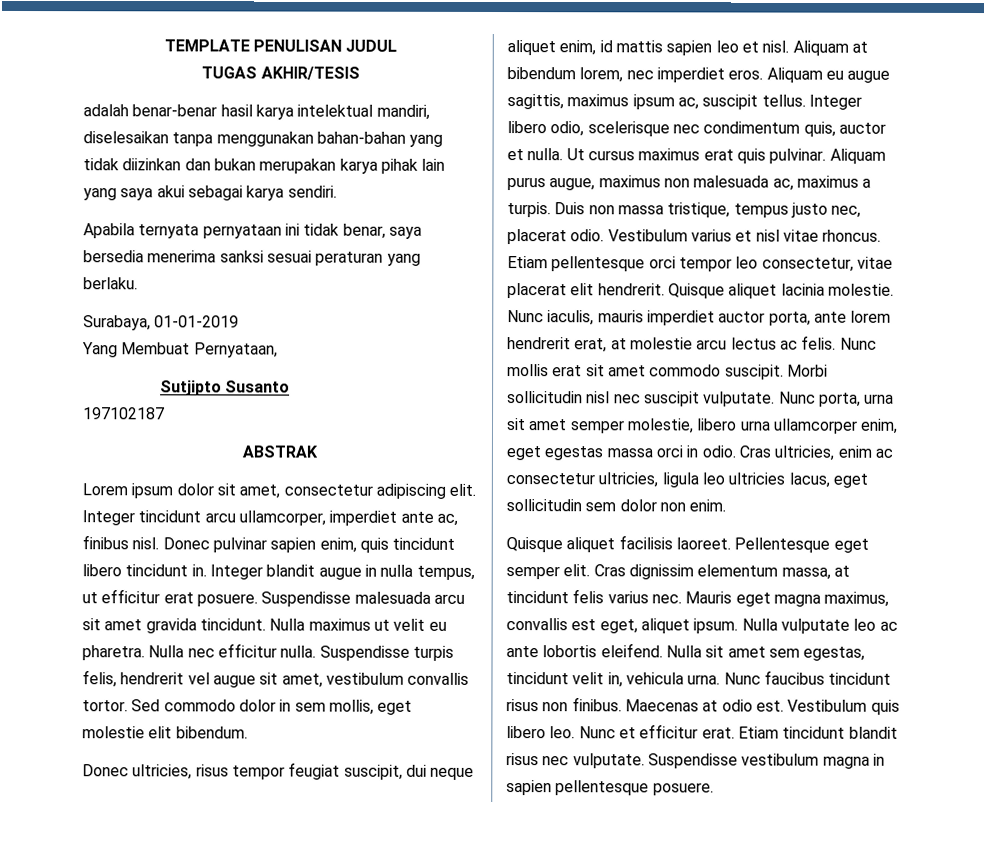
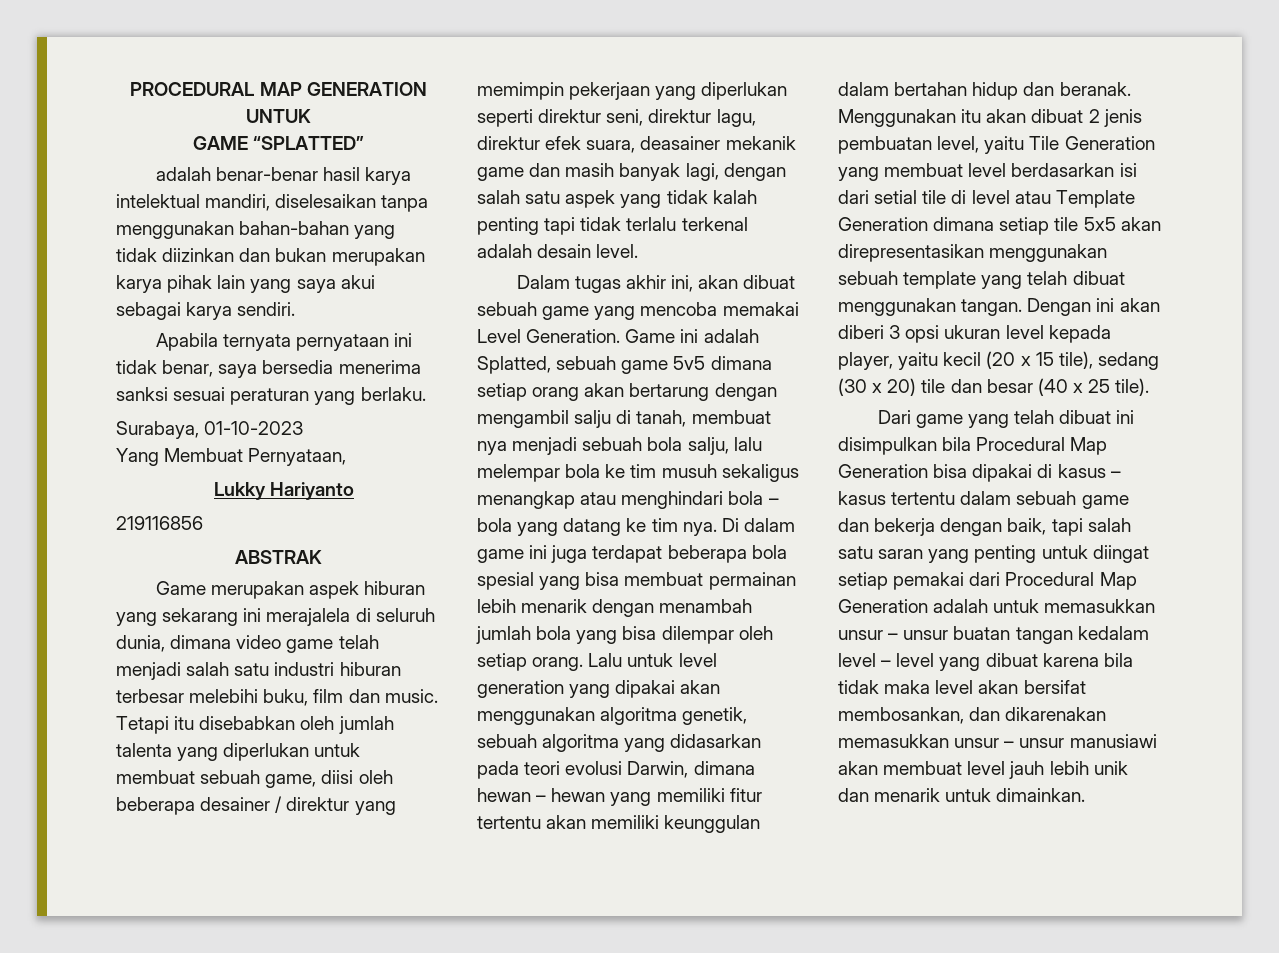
[163,39,398,52] [201,66,360,80] TEMPLATE PENULISAN JUDUL // TUGAS AKHIR/TESIS -> [130,82,427,96] [246,109,311,123] [192,136,365,150] PROCEDURAL MAP GENERATION UNTUK // GAME “SPLATTED”
[154,315,240,328] 01-01-2019 -> [204,421,304,435] 01-10-2023
[159,380,290,396] [83,407,165,420] [242,445,318,458] [82,483,477,499] [82,510,458,526] [82,535,456,553] [82,564,475,580] [82,589,465,607] [82,618,447,634] [82,643,454,661] [82,670,470,688] [82,699,413,715] [82,726,248,739] [82,762,475,780] [507,40,868,56] [507,67,891,83] [507,94,862,110] [507,121,886,137] [507,148,886,164] [507,175,872,191] [507,202,862,218] [507,229,882,245] [507,256,893,272] [507,283,894,299] [507,310,892,326] [507,335,877,353] [507,364,828,380] [507,391,895,407] [506,418,899,434] [506,445,893,461] [506,472,868,488] [506,499,727,512] [506,535,869,553] [506,564,850,580] [506,589,890,607] [506,618,898,634] [506,643,866,661] [506,670,892,688] [506,697,900,715] [506,724,898,739] [506,753,885,769] [506,780,714,796] Sutjipto Susanto // 197102187 // ABSTRAK // Lorem ipsum dolor sit amet, consectetur adipiscing elit. Integer tincidunt arcu ullamcorper, imperdiet ante ac, finibus nisl. Donec pulvinar sapien enim, quis tincidunt libero tincidunt in. Integer blandit augue in nulla tempus, ut efficitur erat posuere. Suspendisse malesuada arcu sit amet gravida tincidunt. Nulla maximus ut velit eu pharetra. Nulla nec efficitur nulla. Suspendisse turpis felis, hendrerit vel augue sit amet, vestibulum convallis tortor. Sed commodo dolor in sem mollis, eget molestie elit bibendum. // Donec ultricies, risus tempor feugiat suscipit, dui neque aliquet enim, id mattis sapien leo et nisl. Aliquam at bibendum lorem, nec imperdiet eros. Aliquam eu augue sagittis, maximus ipsum ac, suscipit tellus. Integer libero odio, scelerisque nec condimentum quis, auctor et nulla. Ut cursus maximus erat quis pulvinar. Aliquam purus augue, maximus non malesuada ac, maximus a turpis. Duis non massa tristique, tempus justo nec, placerat odio. Vestibulum varius et nisl vitae rhoncus. Etiam pellentesque orci tempor leo consectetur, vitae placerat elit hendrerit. Quisque aliquet lacinia molestie. Nunc iaculis, mauris imperdiet auctor porta, ante lorem hendrerit erat, at molestie arcu lectus ac felis. Nunc mollis erat sit amet commodo suscipit. Morbi sollicitudin nisl nec suscipit vulputate. Nunc porta, urna sit amet semper molestie, libero urna ullamcorper enim, eget egestas massa orci in odio. Cras ultricies, enim ac consectetur ultricies, ligula leo ultricies lacus, eget sollicitudin sem dolor non enim. // Quisque aliquet facilisis laoreet. Pellentesque eget semper elit. Cras dignissim elementum massa, at tincidunt felis varius nec. Mauris eget magna maximus, convallis est eget, aliquet ipsum. Nulla vulputate leo ac ante lobortis eleifend. Nulla sit amet sem egestas, tincidunt velit in, vehicula urna. Nunc faucibus tincidunt risus non finibus. Maecenas at odio est. Vestibulum quis libero leo. Nunc et efficitur erat. Etiam tincidunt blandit risus nec vulputate. Suspendisse vestibulum magna in sapien pellentesque posuere. -> [213,482,354,500] [116,516,203,530] [235,550,322,564] [155,581,426,599] [116,608,435,626] [116,635,379,653] [116,662,401,680] [116,689,438,706] [116,716,394,734] [116,743,361,761] [116,770,393,788] [116,796,396,815] [477,82,788,100] [477,109,756,127] [477,136,796,153] [477,163,786,181] [477,190,757,208] [477,217,748,235] [477,244,639,258] [516,275,796,293] [477,302,799,320] [477,329,759,343] [477,356,772,374] [477,383,777,401] [477,410,771,428] [477,437,762,455] [477,464,799,482] [477,491,779,509] [477,518,795,536] [477,545,787,563] [477,572,796,590] [477,599,753,617] [476,626,773,644] [477,653,717,671] [477,680,721,698] [477,707,748,725] [477,734,762,752] [477,761,755,779] [477,788,762,806] [477,815,761,833] [838,82,1131,100] [838,109,1142,127] [838,136,1155,154] [838,163,1137,181] [838,190,1135,208] [838,217,1161,235] [838,244,1108,262] [838,271,1125,289] [838,298,1160,316] [838,325,1111,343] [838,351,1159,370] [838,378,1150,396] [877,410,1135,428] [838,437,1108,455] [838,464,1121,482] [838,491,1129,509] [838,518,1131,536] [838,545,1149,563] [838,572,1137,590] [838,599,1156,613] [838,626,1149,644] [838,653,1133,671] [838,680,1086,694] [838,707,1107,724] [838,734,1157,748] [838,761,1128,779] [838,788,1086,802] Lukky Hariyanto // 219116856 // ABSTRAK // Game merupakan aspek hiburan yang sekarang ini merajalela di seluruh dunia, dimana video game telah menjadi salah satu industri hiburan terbesar melebihi buku, film dan music. Tetapi itu disebabkan oleh jumlah talenta yang diperlukan untuk membuat sebuah game, diisi oleh beberapa desainer / direktur yang memimpin pekerjaan yang diperlukan seperti direktur seni, direktur lagu, direktur efek suara, deasainer mekanik game dan masih banyak lagi, dengan salah satu aspek yang tidak kalah penting tapi tidak terlalu terkenal adalah desain level. // Dalam tugas akhir ini, akan dibuat sebuah game yang mencoba memakai Level Generation. Game ini adalah Splatted, sebuah game 5v5 dimana setiap orang akan bertarung dengan mengambil salju di tanah, membuat nya menjadi sebuah bola salju, lalu melempar bola ke tim musuh sekaligus menangkap atau menghindari bola – bola yang datang ke tim nya. Di dalam game ini juga terdapat beberapa bola spesial yang bisa membuat permainan lebih menarik dengan menambah jumlah bola yang bisa dilempar oleh setiap orang. Lalu untuk level generation yang dipakai akan menggunakan algoritma genetik, sebuah algoritma yang didasarkan pada teori evolusi Darwin, dimana hewan – hewan yang memiliki fitur tertentu akan memiliki keunggulan dalam bertahan hidup dan beranak. Menggunakan itu akan dibuat 2 jenis pembuatan level, yaitu Tile Generation yang membuat level berdasarkan isi dari setial tile di level atau Template Generation dimana setiap tile 5x5 akan direpresentasikan menggunakan sebuah template yang telah dibuat menggunakan tangan. Dengan ini akan diberi 3 opsi ukuran level kepada player, yaitu kecil (20 x 15 tile), sedang (30 x 20) tile dan besar (40 x 25 tile). // Dari game yang telah dibuat ini disimpulkan bila Procedural Map Generation bisa dipakai di kasus – kasus tertentu dalam sebuah game dan bekerja dengan baik, tapi salah satu saran yang penting untuk diingat setiap pemakai dari Procedural Map Generation adalah untuk memasukkan unsur – unsur buatan tangan kedalam level – level yang dibuat karena bila tidak maka level akan bersifat membosankan, dan dikarenakan memasukkan unsur – unsur manusiawi akan membuat level jauh lebih unik dan menarik untuk dimainkan.

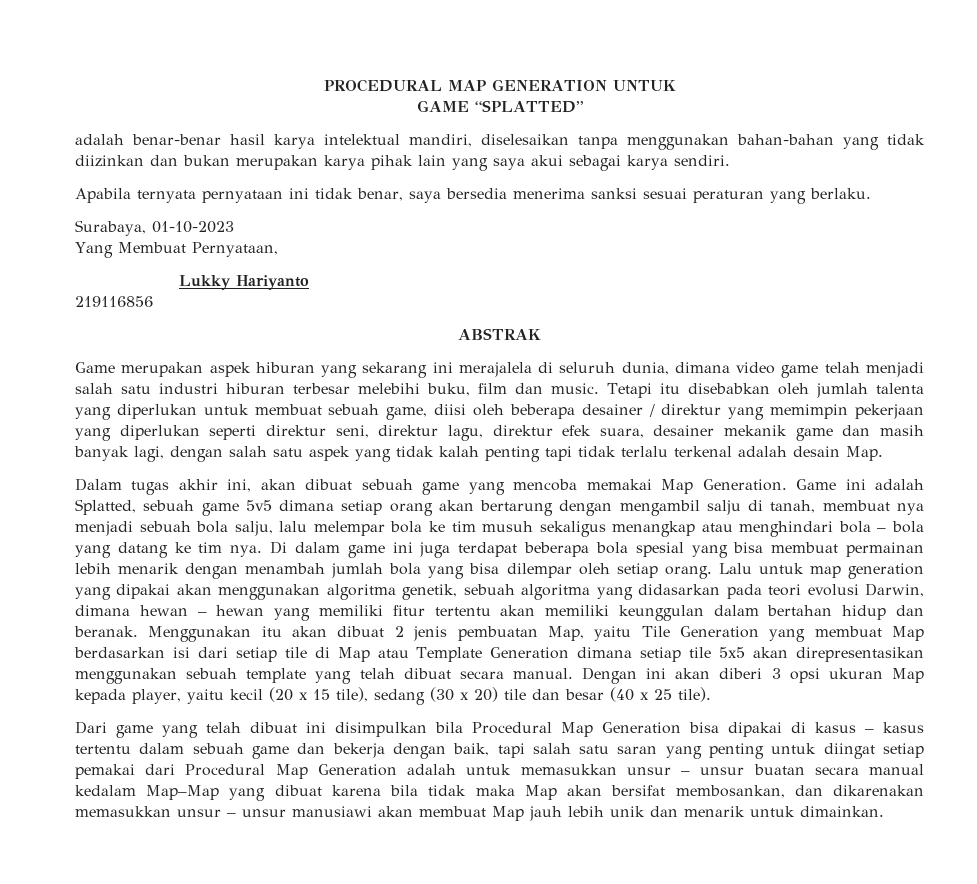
[640,136,721,150] deasainer -> [653,425,715,436] desainer
[596,244,639,258] level. -> [846,446,883,461] Map.
[477,329,521,343] Level -> [661,479,694,494] Map
[678,653,717,667] level -> [809,566,841,578] map
[937,136,980,153] level, -> [547,626,584,641] Map,
[968,163,1007,177] level -> [892,626,925,641] Map
[874,190,918,204] setial -> [235,647,277,662] setiap
[971,190,1010,204] level -> [337,647,370,662] Map
[838,298,1023,316] menggunakan tangan. -> [459,668,573,679] secara manual.
[1005,325,1044,339] level -> [891,668,924,683] Map
[1015,626,1149,644] [838,653,935,667] tangan kedalam level – level -> [814,764,925,775] [75,785,220,800] secara manual kedalam Map–Map
[935,680,974,694] level -> [524,785,557,800] Map
[967,761,1006,775] level -> [492,806,524,821] Map

